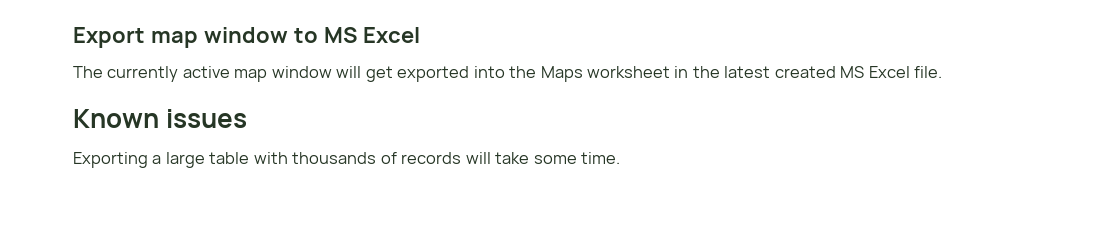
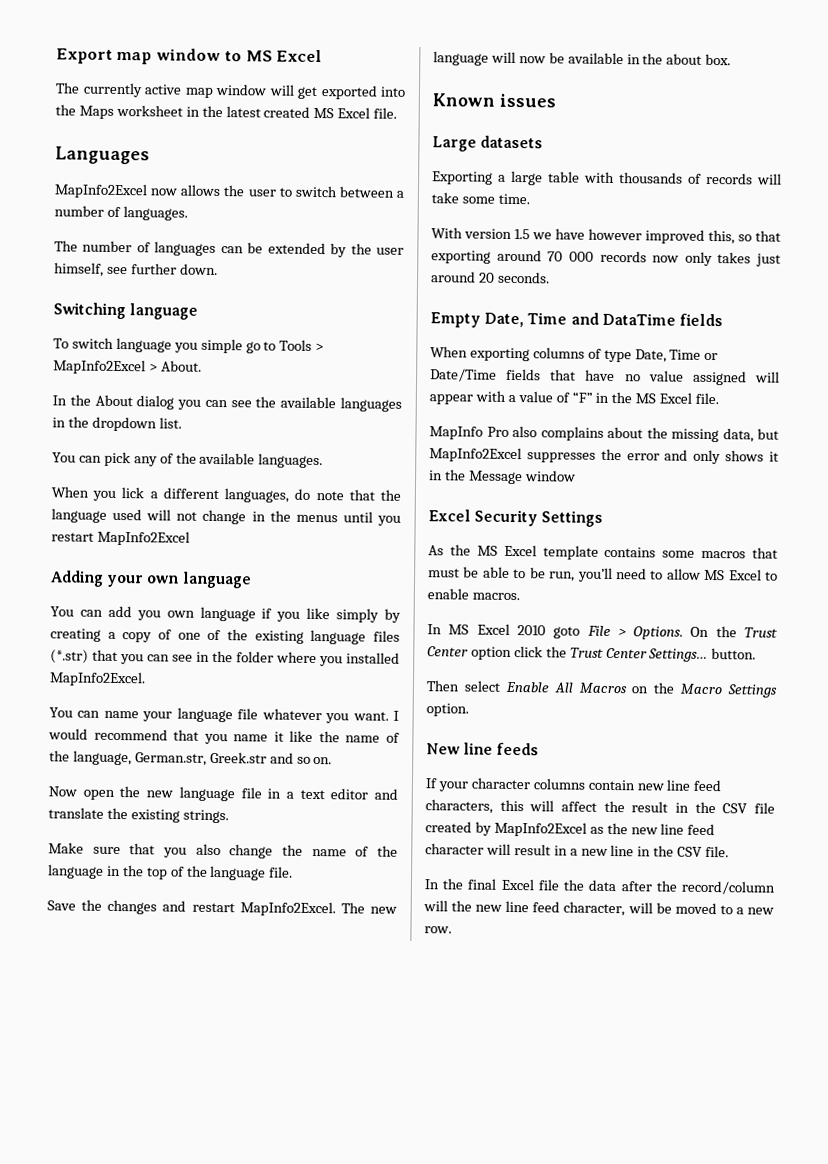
(943, 72) none -> [55,146,150,165] [54,183,404,199] [54,205,188,221] [54,240,405,258] [54,262,218,277] [53,302,199,320] [53,337,325,354] [53,359,202,375] [52,394,402,412] [52,416,182,432] [52,451,324,469] [51,486,401,503] [51,508,401,526] [51,530,190,546] [50,570,252,589] [50,605,401,623] [50,628,400,645] [50,649,400,667] [49,671,146,687] [49,707,400,724] [48,728,400,745] [49,750,333,766] [48,786,398,802] [48,807,229,824] [48,842,398,859] [47,864,294,881] [47,899,398,917] [433,51,732,66] // Languages // MapInfo2Excel now allows the user to switch between a number of languages. // The number of languages can be extended by the user himself, see further down. // Switching language // To switch language you simple go to Tools > MapInfo2Excel > About. // In the About dialog you can see the available languages in the dropdown list. // You can pick any of the available languages. // When you lick a different languages, do note that the language used will not change in the menus until you restart MapInfo2Excel // Adding your own language // You can add you own language if you like simply by creating a copy of one of the existing language files (*.str) that you can see in the folder where you installed MapInfo2Excel. // You can name your language file whatever you want. I would recommend that you name it like the name of the language, German.str, Greek.str and so on. // Now open the new language file in a text editor and translate the existing strings. // Make sure that you also change the name of the language in the top of the language file. // Save the changes and restart MapInfo2Excel. The new language will now be available in the about box.
(248, 118) none -> [432,135,544,152] // Large datasets
(621, 158) none -> [431,227,781,245] [431,249,781,267] [431,271,550,284] [430,312,723,328] [430,346,719,363] [430,368,780,386] [429,390,720,405] [429,425,779,443] [429,447,780,465] [429,469,576,485] [428,509,604,527] [428,544,778,560] [428,566,778,583] [427,588,520,601] [427,623,778,640] [427,646,757,662] [426,680,777,698] [426,703,469,717] [426,742,540,756] [425,777,723,792] [425,799,775,814] [425,821,716,837] [425,843,730,858] [424,878,775,895] [423,900,774,917] [424,926,452,934] // With version 1.5 we have however improved this, so that exporting around 70 000 records now only takes just around 20 seconds. // Empty Date, Time and DataTime fields // When exporting columns of type Date, Time or Date/Time fields that have no value assigned will appear with a value of “F” in the MS Excel file. // MapInfo Pro also complains about the missing data, but MapInfo2Excel suppresses the error and only shows it in the Message window // Excel Security Settings // As the MS Excel template contains some macros that must be able to be run, you’ll need to allow MS Excel to enable macros. // In MS Excel 2010 goto File > Options. On the Trust Center option click the Trust Center Settings… button. // Then select Enable All Macros on the Macro Settings option. // New line feeds // If your character columns contain new line feed characters, this will affect the result in the CSV file created by MapInfo2Excel as the new line feed character will result in a new line in the CSV file. // In the final Excel file the data after the record/column will the new line feed character, will be moved to a new row.

